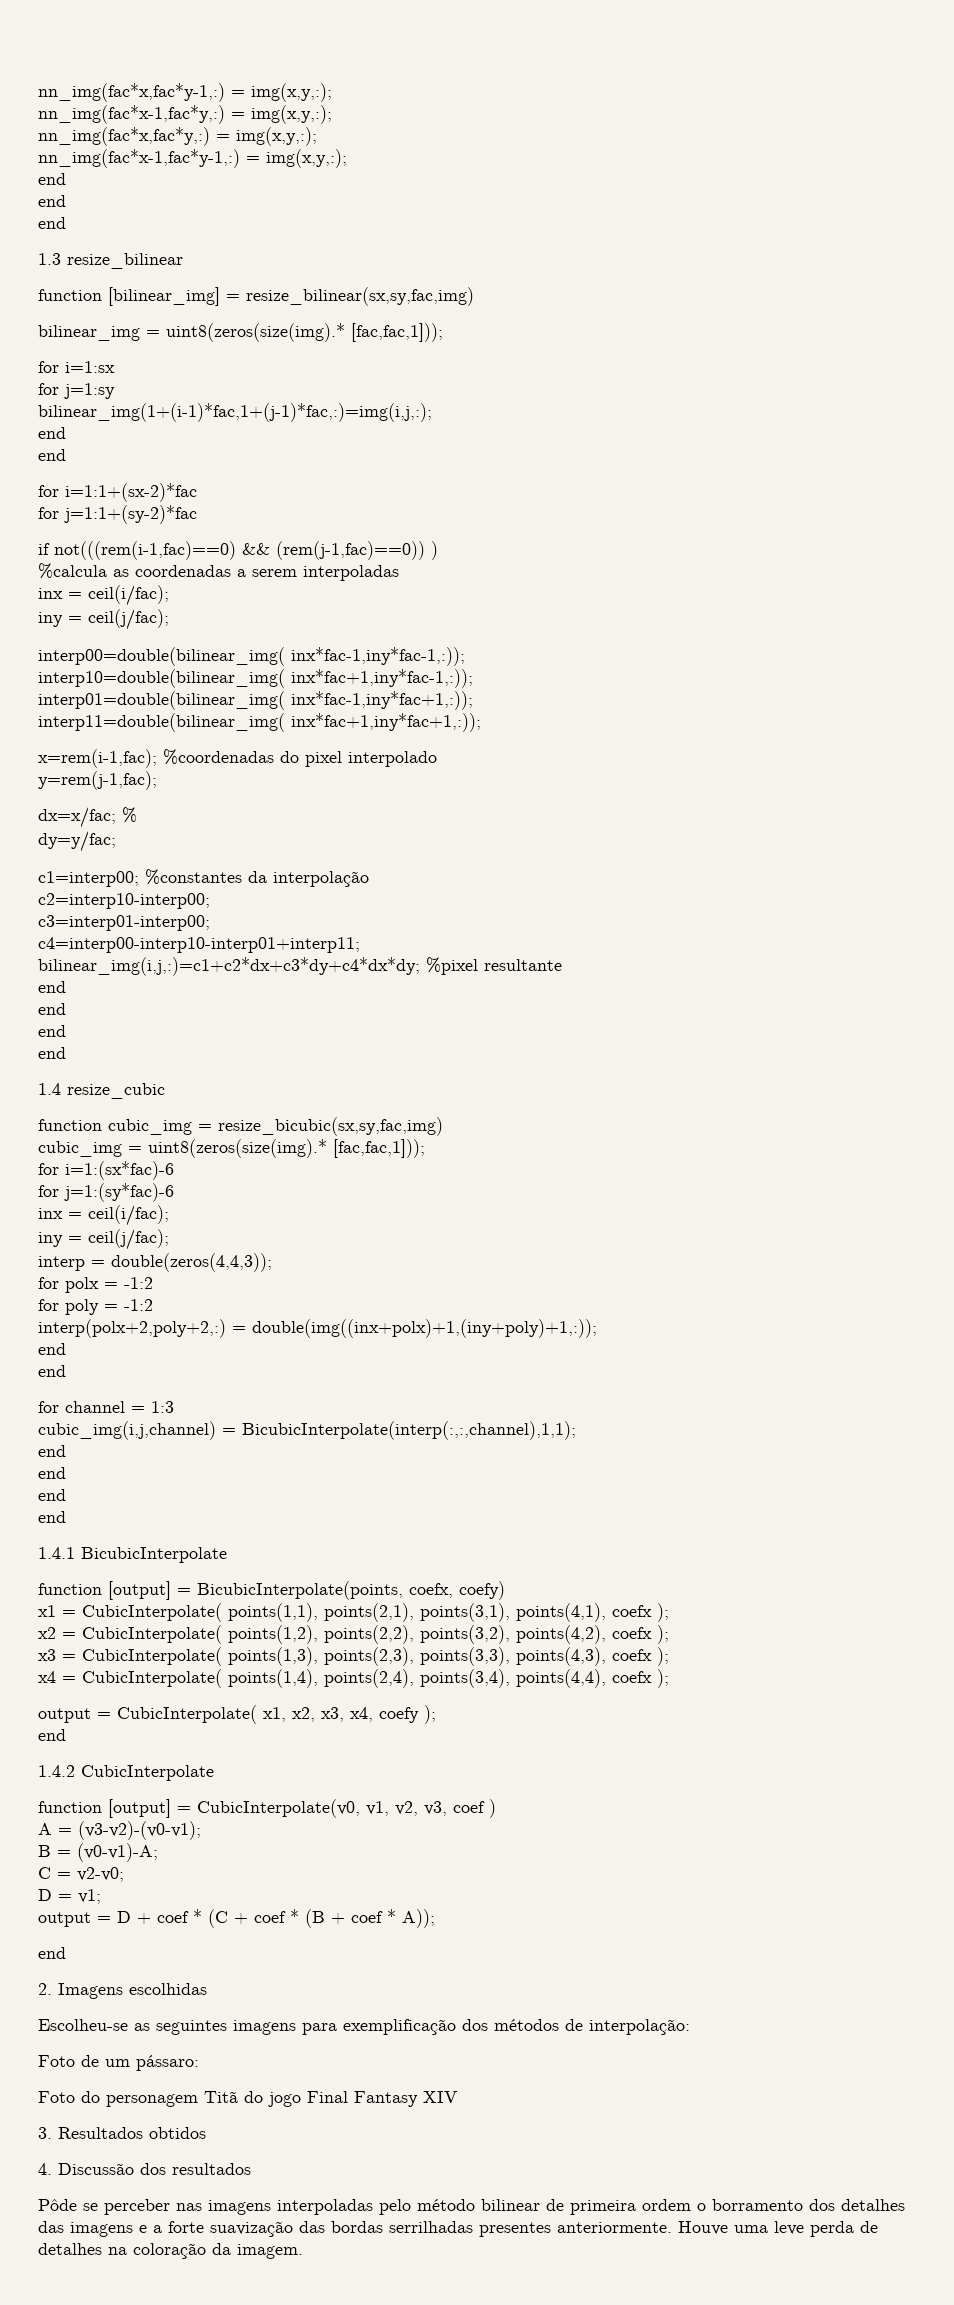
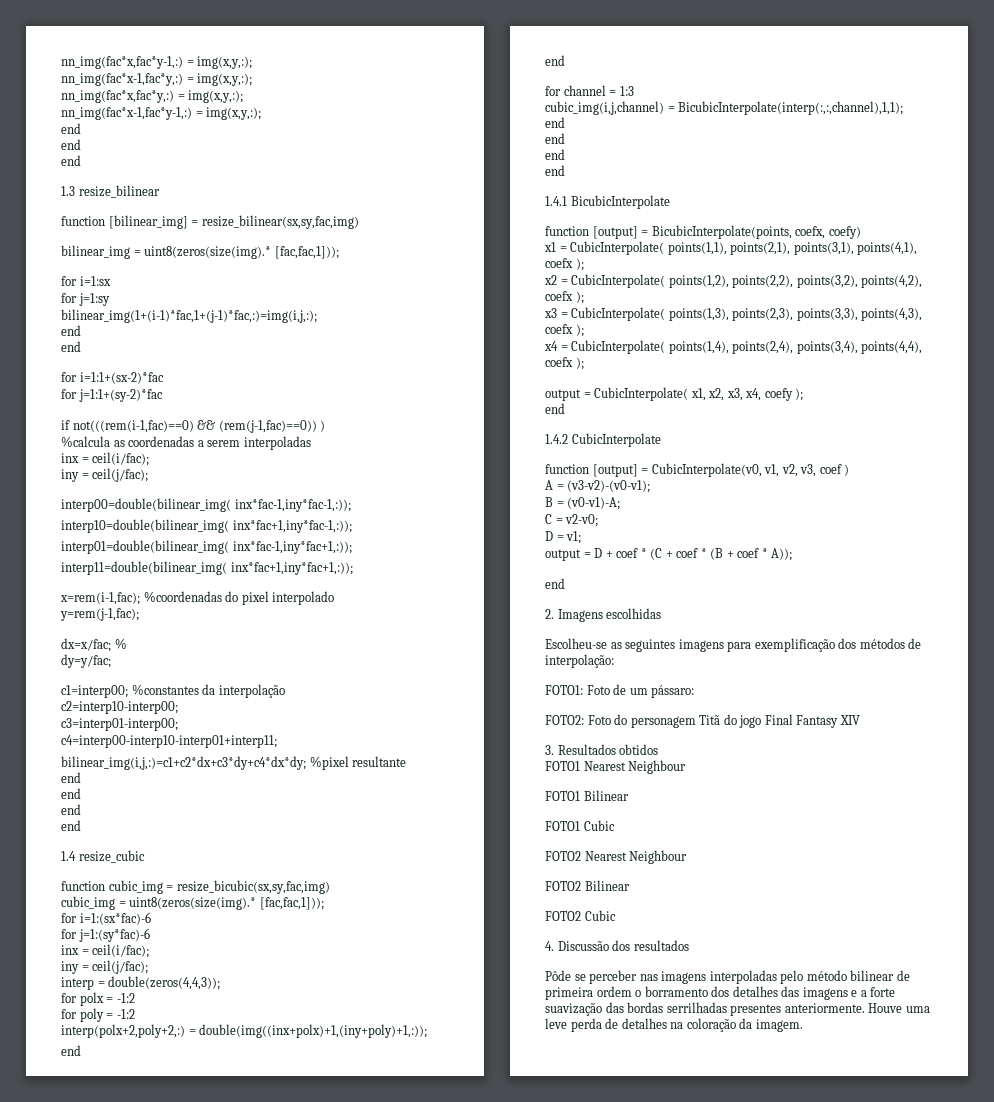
(690, 2027) none -> [545,685,583,695] FOTO1:
(199, 2063) none -> [545,715,584,725] FOTO2:
(206, 2133) none -> [545,760,687,774] [545,790,629,801] [545,820,615,831] [545,850,688,864] [545,880,630,891] [545,910,616,921] // FOTO1 Nearest Neighbour // FOTO1 Bilinear // FOTO1 Cubic // FOTO2 Nearest Neighbour // FOTO2 Bilinear // FOTO2 Cubic

